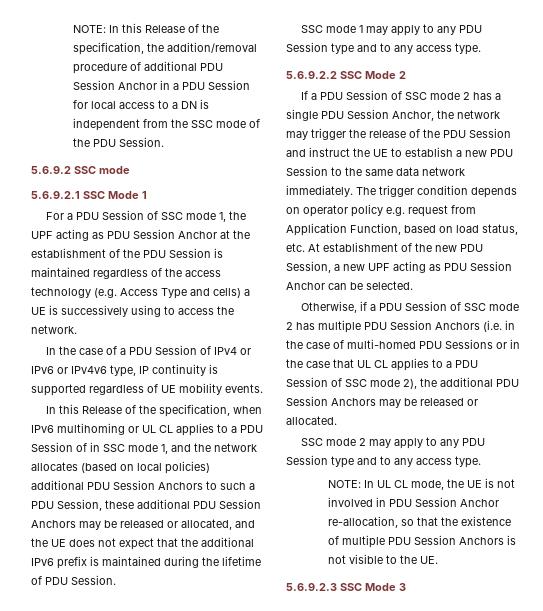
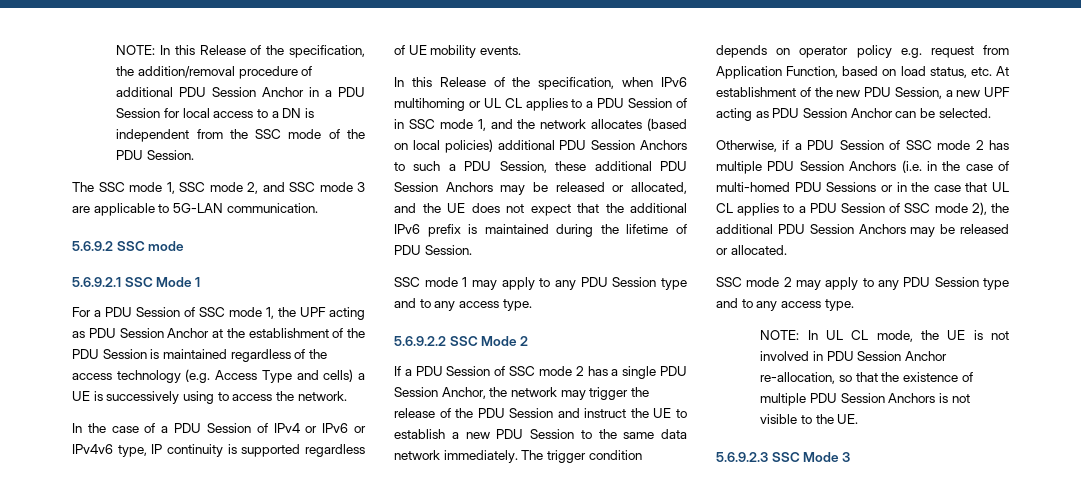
(164, 142) none -> [72,182,365,194] [72,203,318,216] // The SSC mode 1, SSC mode 2, and SSC mode 3 are applicable to 5G-LAN communication.

